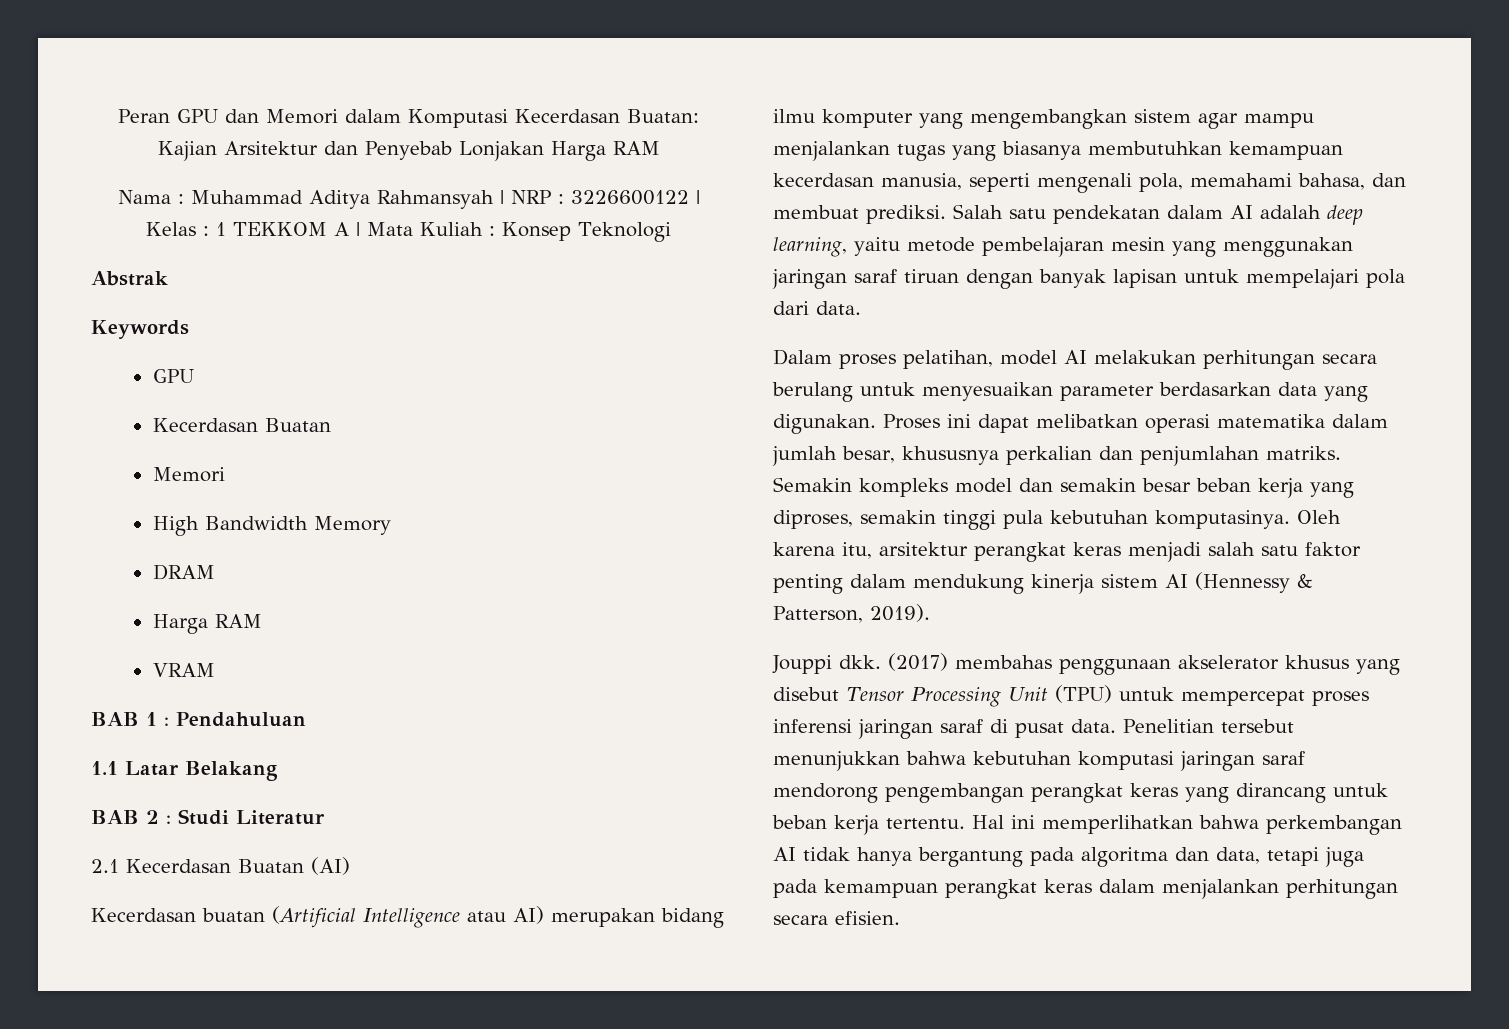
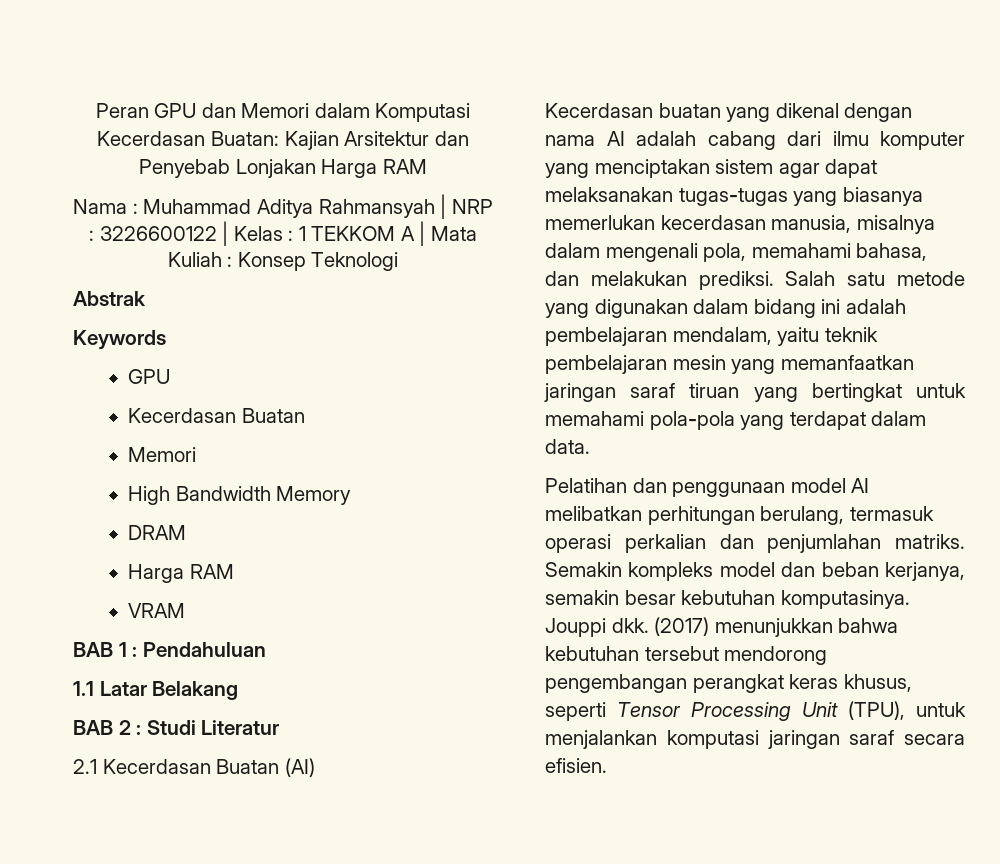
[272,906,724,928] (Artificial Intelligence atau AI) merupakan bidang -> [726,103,913,122] [545,131,821,150] yang dikenal dengan nama AI adalah cabang dari
[970,109,1127,129] mengembangkan -> [594,159,710,178] menciptakan
[1244,113,1314,128] [773,141,1343,161] [773,173,1030,192] mampu menjalankan tugas yang biasanya membutuhkan kemampuan kecerdasan manusia, seperti -> [825,159,878,178] [545,187,923,206] [545,215,935,234] [545,243,600,258] dapat melaksanakan tugas-tugas yang biasanya memerlukan kecerdasan manusia, misalnya dalam
[773,205,859,219] membuat -> [590,271,687,286] melakukan
[1053,205,1363,225] [773,237,975,257] pendekatan dalam AI adalah deep learning, yaitu metode -> [897,271,965,286] [545,299,906,318] [545,327,878,346] metode yang digunakan dalam bidang ini adalah pembelajaran mendalam, yaitu teknik
[1223,237,1353,257] menggunakan -> [780,355,914,370] memanfaatkan
[966,269,1405,289] [773,301,861,315] [773,349,1377,370] [772,382,1368,402] [773,414,1388,434] [772,446,999,466] dengan banyak lapisan untuk mempelajari pola dari data. // Dalam proses pelatihan, model AI melakukan perhitungan secara berulang untuk menyesuaikan parameter berdasarkan data yang digunakan. Proses ini dapat melibatkan operasi matematika dalam jumlah besar, khususnya -> [753,383,966,402] [545,411,927,430] [545,439,590,454] [545,478,870,497] [545,506,934,525] [545,534,611,553] yang bertingkat untuk memahami pola-pola yang terdapat dalam data. // Pelatihan dan penggunaan model AI melibatkan perhitungan berulang, termasuk operasi
[1060,478,1354,498] [773,510,1341,530] [773,542,1361,562] [773,572,1312,594] [773,604,930,623] [772,653,1400,675] [773,685,1369,707] [773,719,1294,739] [773,751,1305,771] [773,783,1388,803] [772,815,1402,835] [773,847,1364,867] [773,879,1398,899] semakin besar beban kerja yang diproses, semakin tinggi pula kebutuhan komputasinya. Oleh karena itu, arsitektur perangkat keras menjadi salah satu faktor penting dalam mendukung kinerja sistem AI (Hennessy & Patterson, 2019). // Jouppi dkk. (2017) membahas penggunaan akselerator khusus yang disebut Tensor Processing Unit (TPU) untuk mempercepat proses inferensi jaringan saraf di pusat data. Penelitian tersebut menunjukkan bahwa kebutuhan komputasi jaringan saraf mendorong pengembangan perangkat keras yang dirancang untuk beban kerja tertentu. Hal ini memperlihatkan bahwa perkembangan AI tidak hanya bergantung pada algoritma dan data, tetapi juga pada kemampuan perangkat keras dalam menjalankan perhitungan -> [821,562,966,581] [545,590,910,609] [545,617,899,637] [545,646,828,665] [545,674,912,693] [545,701,966,721] [545,730,895,749] beban kerjanya, semakin besar kebutuhan komputasinya. Jouppi dkk. (2017) menunjukkan bahwa kebutuhan tersebut mendorong pengembangan perangkat keras khusus, seperti Tensor Processing Unit (TPU), untuk menjalankan komputasi jaringan saraf

